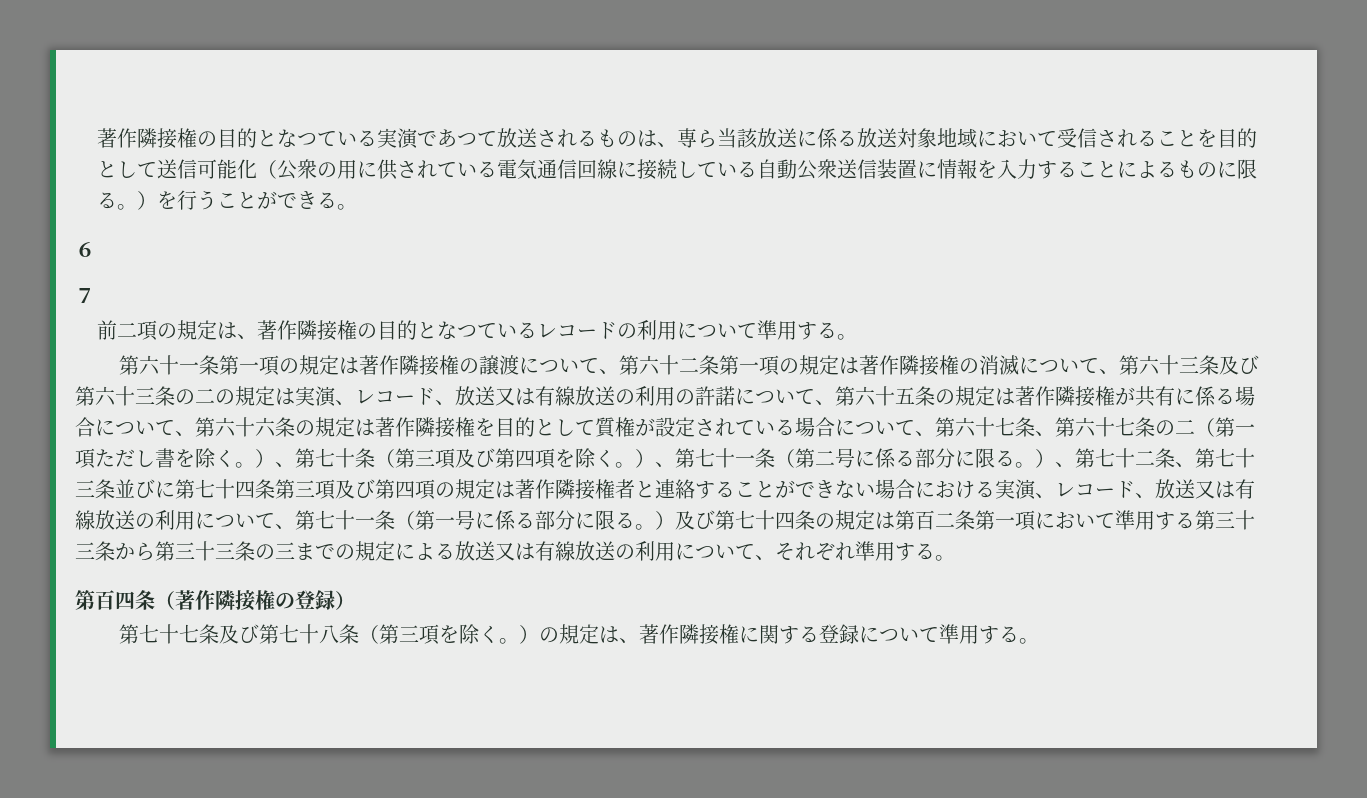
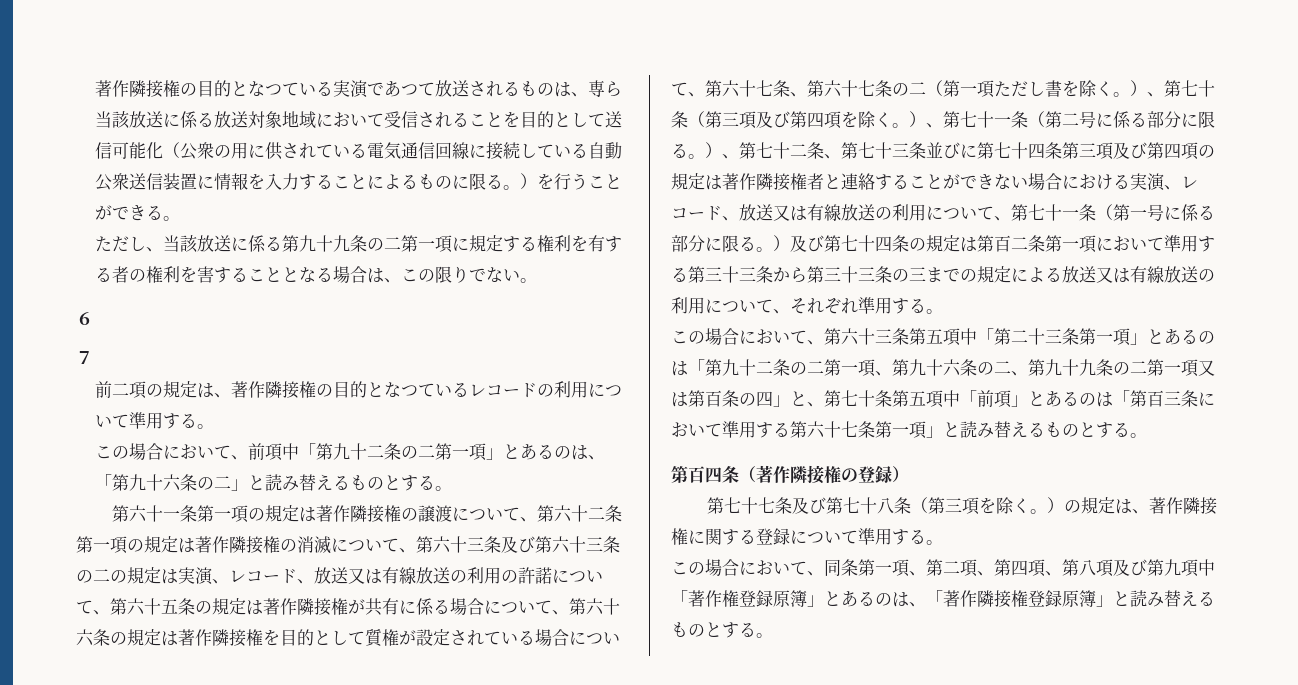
(358, 207) none -> [94,235,622,253] [94,266,537,283] // ただし、当該放送に係る第九十九条の二第一項に規定する権利を有する者の権利を害することとなる場合は、この限りでない。
(858, 337) none -> [94,443,605,461] [94,474,452,491] // この場合において、前項中「第九十二条の二第一項」とあるのは、「第九十六条の二」と読み替えるものとする。
(955, 558) none -> [671,328,1215,346] [671,359,1215,377] [671,390,1215,408] [671,421,1147,439] // この場合において、第六十三条第五項中「第二十三条第一項」とあるのは「第九十二条の二第一項、第九十六条の二、第九十九条の二第一項又は第百条の四」と、第七十条第五項中「前項」とあるのは「第百三条において準用する第六十七条第一項」と読み替えるものとする。
(1039, 641) none -> [671,559,1215,577] [671,590,1215,608] [671,622,773,638] // この場合において、同条第一項、第二項、第四項、第八項及び第九項中「著作権登録原簿」とあるのは、「著作隣接権登録原簿」と読み替えるものとする。

